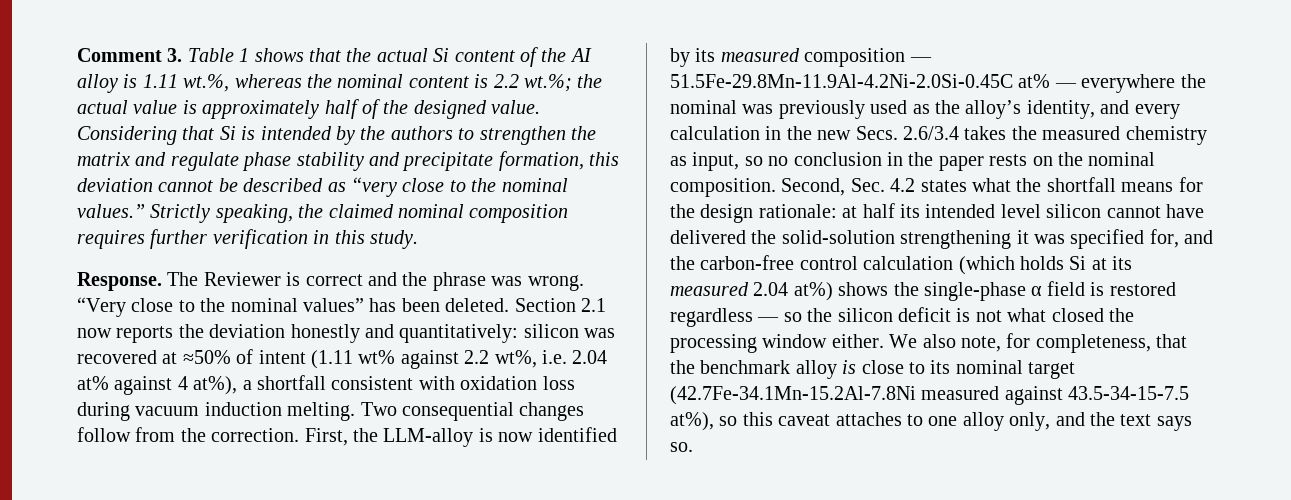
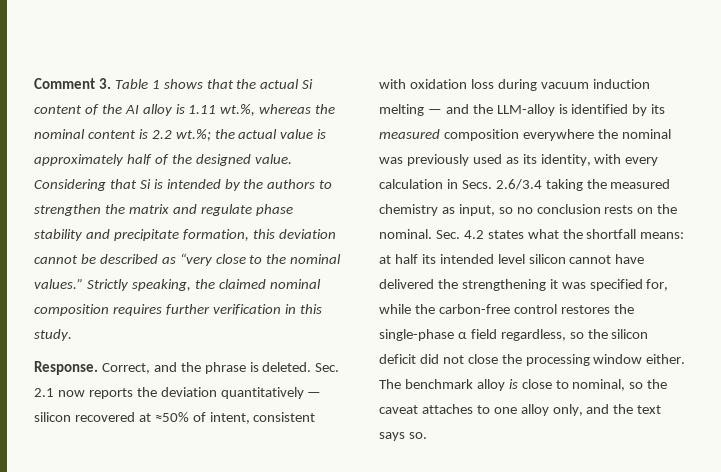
[167,272,584,291] [77,297,576,317] The Reviewer is correct and the phrase was wrong. “Very close to the nominal values” has been deleted. Section -> [101,362,340,374] Correct, and the phrase is deleted. Sec.
[290,324,616,343] [77,349,608,369] [77,375,326,395] honestly and quantitatively: silicon was recovered at ≈50% of intent (1.11 wt% against 2.2 wt%, i.e. 2.04 at% against 4 at%), a shortfall -> [220,387,322,399] [34,412,250,424] quantitatively — silicon recovered at ≈50% of intent,
[287,402,585,421] [77,427,348,446] melting. Two consequential changes follow from the correction. First, -> [379,104,469,116] melting — and
[498,432,534,442] now -> (568, 109) none
[909,57,932,62] [670,74,1077,88] — 51.5Fe-29.8Mn-11.9Al-4.2Ni-2.0Si-0.45C at% — -> (519, 135) none
[935,100,1130,119] the alloy’s identity, and -> [522,154,622,166] its identity, with
[786,126,852,140] the new -> (458, 184) none
[964,126,1007,140] takes -> [545,179,583,191] taking
[887,152,1156,171] [670,178,846,197] in the paper rests on the nominal composition. Second, -> [604,204,678,214] [379,229,432,239] rests on the nominal.
[1121,177,1203,192] [670,204,837,223] means for the design rationale: -> [640,232,685,239] means:
[781,230,895,244] solid-solution -> (458, 284) none
[1184,230,1214,244] and -> [379,304,411,314] while
[863,256,1133,275] [670,281,1176,301] [670,307,1134,327] [670,333,1188,353] [670,360,695,374] calculation (which holds Si at its measured 2.04 at%) shows the single-phase α field is restored regardless — so the silicon deficit is not what closed the processing window either. We also note, for completeness, that the -> [560,304,634,314] [379,329,649,341] [379,354,686,366] [379,379,401,389] restores the single-phase α field regardless, so the silicon deficit did not close the processing window either. The
[930,360,1076,379] [670,386,1190,405] [670,412,773,431] its nominal target (42.7Fe-34.1Mn-15.2Al-7.8Ni measured against 43.5-34-15-7.5 at%), so this -> [572,379,668,391] nominal, so the

